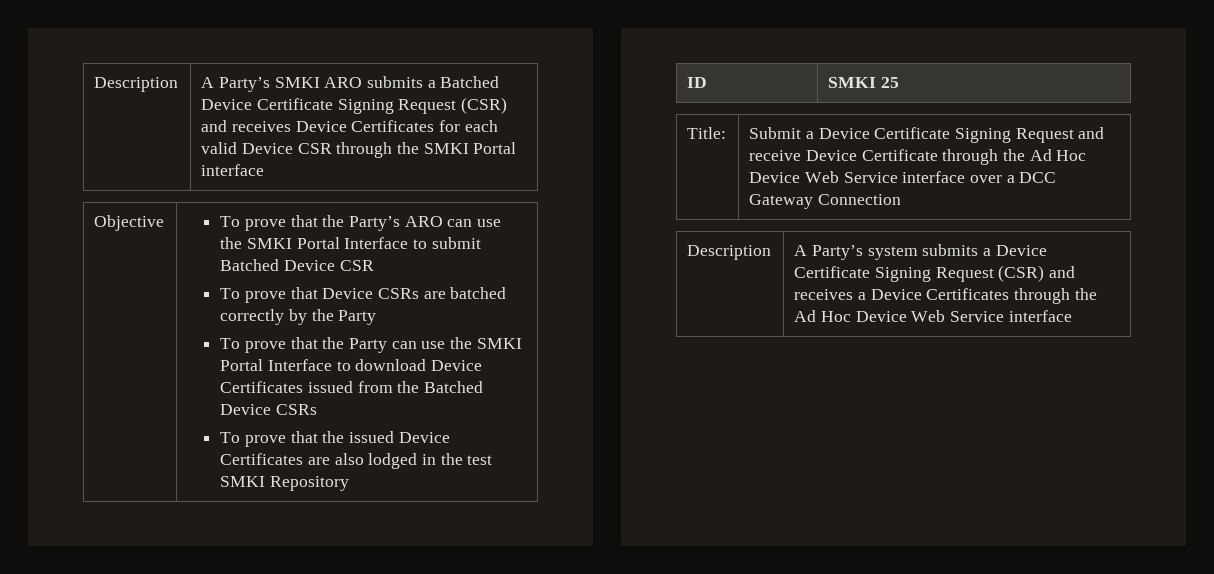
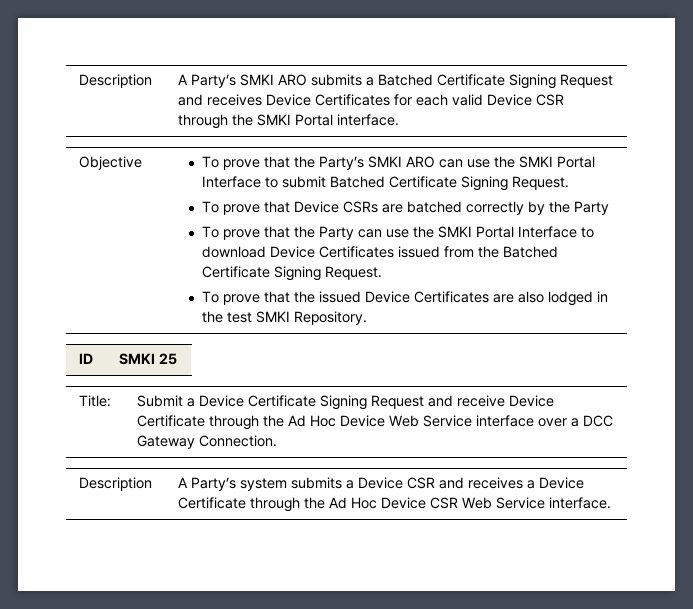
[201,97,507,114] Device Certificate Signing Request (CSR) -> [436,74,613,89] Certificate Signing Request
[201,164,265,176] interface -> [336,114,399,126] interface.
(400, 223) none -> [368,156,403,168] SMKI
[283,260,374,271] Device CSR -> [389,176,570,191] Certificate Signing Request.
[220,404,317,415] Device CSRs -> [202,266,383,281] Certificate Signing Request.
[269,476,349,491] Repository -> [294,311,368,325] Repository.
[817,194,901,205] Connection -> [198,435,277,447] Connection.
[794,265,1045,282] Certificate Signing Request (CSR) -> [406,477,435,489] CSR
[926,288,1097,304] [794,310,1072,322] Certificates through the Ad Hoc Device Web Service interface -> [177,497,611,512] Certificate through the Ad Hoc Device CSR Web Service interface.

